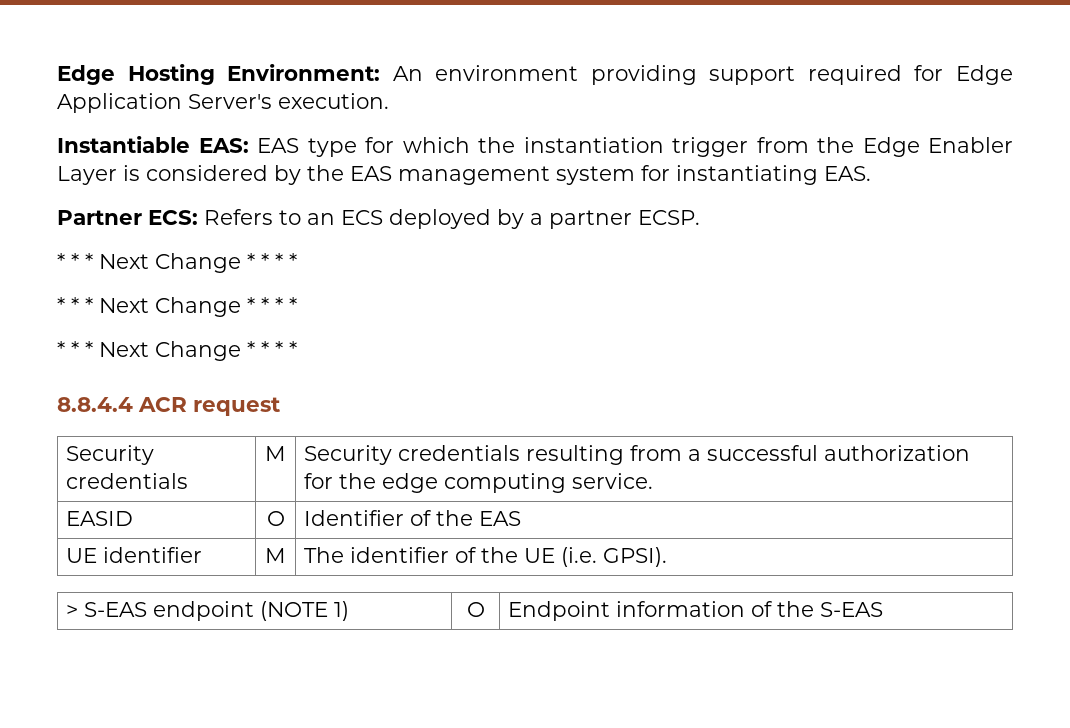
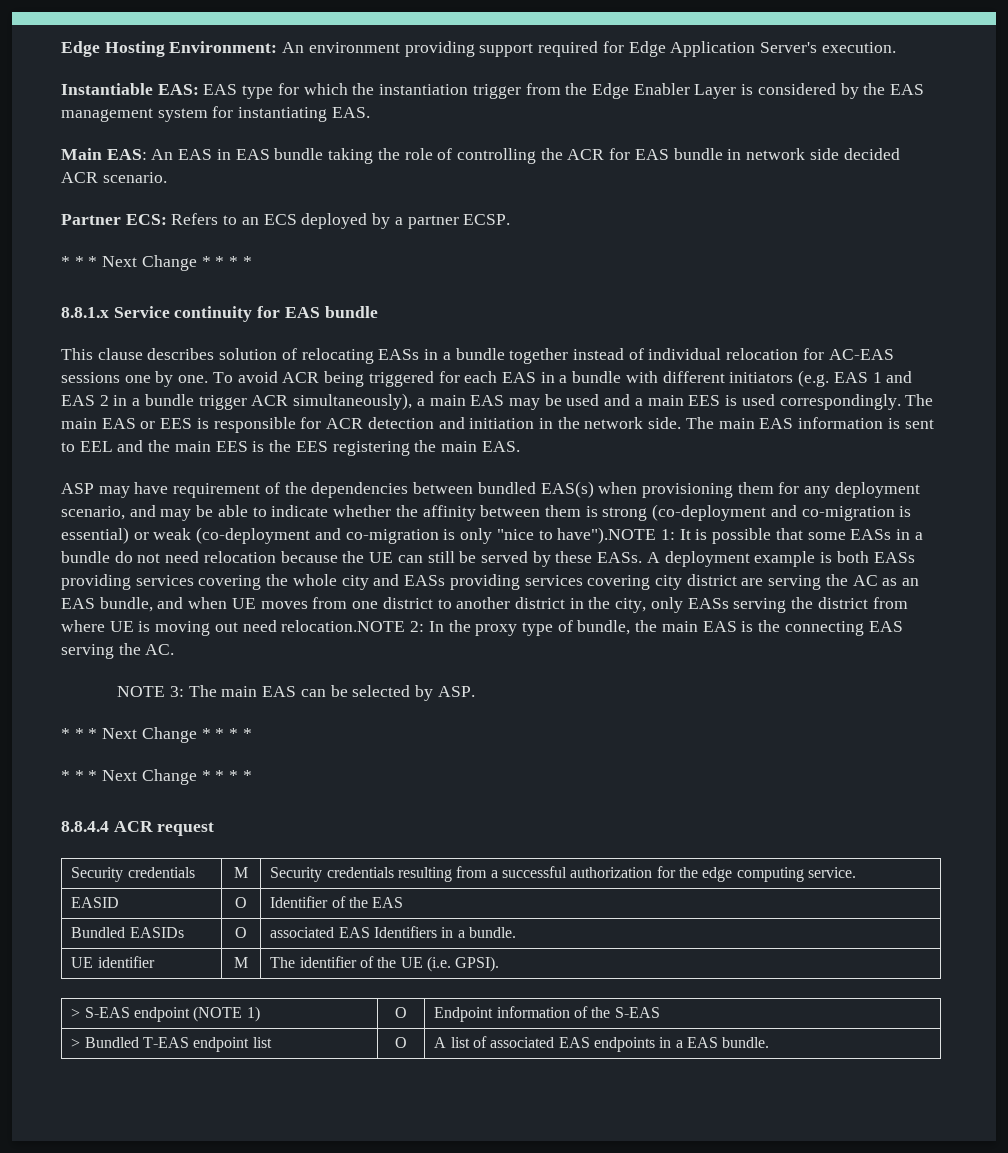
(871, 173) none -> [61,148,900,164] [61,172,167,183] // Main EAS: An EAS in EAS bundle taking the role of controlling the ACR for EAS bundle in network side decided ACR scenario.
(297, 261) none -> [61,306,378,322] [61,348,894,364] [61,370,913,387] [61,393,934,410] [61,417,934,433] [61,440,520,456] [61,481,920,498] [61,504,912,521] [61,527,923,544] [61,551,915,567] [61,574,920,590] [61,597,908,613] [61,620,903,636] [61,643,175,659] [117,685,475,701] // 8.8.1.x Service continuity for EAS bundle // This clause describes solution of relocating EASs in a bundle together instead of individual relocation for AC-EAS sessions one by one. To avoid ACR being triggered for each EAS in a bundle with different initiators (e.g. EAS 1 and EAS 2 in a bundle trigger ACR simultaneously), a main EAS may be used and a main EES is used correspondingly. The main EAS or EES is responsible for ACR detection and initiation in the network side. The main EAS information is sent to EEL and the main EES is the EES registering the main EAS. // ASP may have requirement of the dependencies between bundled EAS(s) when provisioning them for any deployment scenario, and may be able to indicate whether the affinity between them is strong (co-deployment and co-migration is essential) or weak (co-deployment and co-migration is only "nice to have").NOTE 1: It is possible that some EASs in a bundle do not need relocation because the UE can still be served by these EASs. A deployment example is both EASs providing services covering the whole city and EASs providing services covering city district are serving the AC as an EAS bundle, and when UE moves from one district to another district in the city, only EASs serving the district from where UE is moving out need relocation.NOTE 2: In the proxy type of bundle, the main EAS is the connecting EAS serving the AC. // NOTE 3: The main EAS can be selected by ASP.
(522, 518) none -> [71,927,184,938] [235,927,247,938] [270,926,517,938] // Bundled EASIDs | O | associated EAS Identifiers in a bundle.
(884, 609) none -> [71,1037,272,1052] [395,1037,407,1048] [434,1036,770,1052] // > Bundled T-EAS endpoint list | O | A list of associated EAS endpoints in a EAS bundle.

